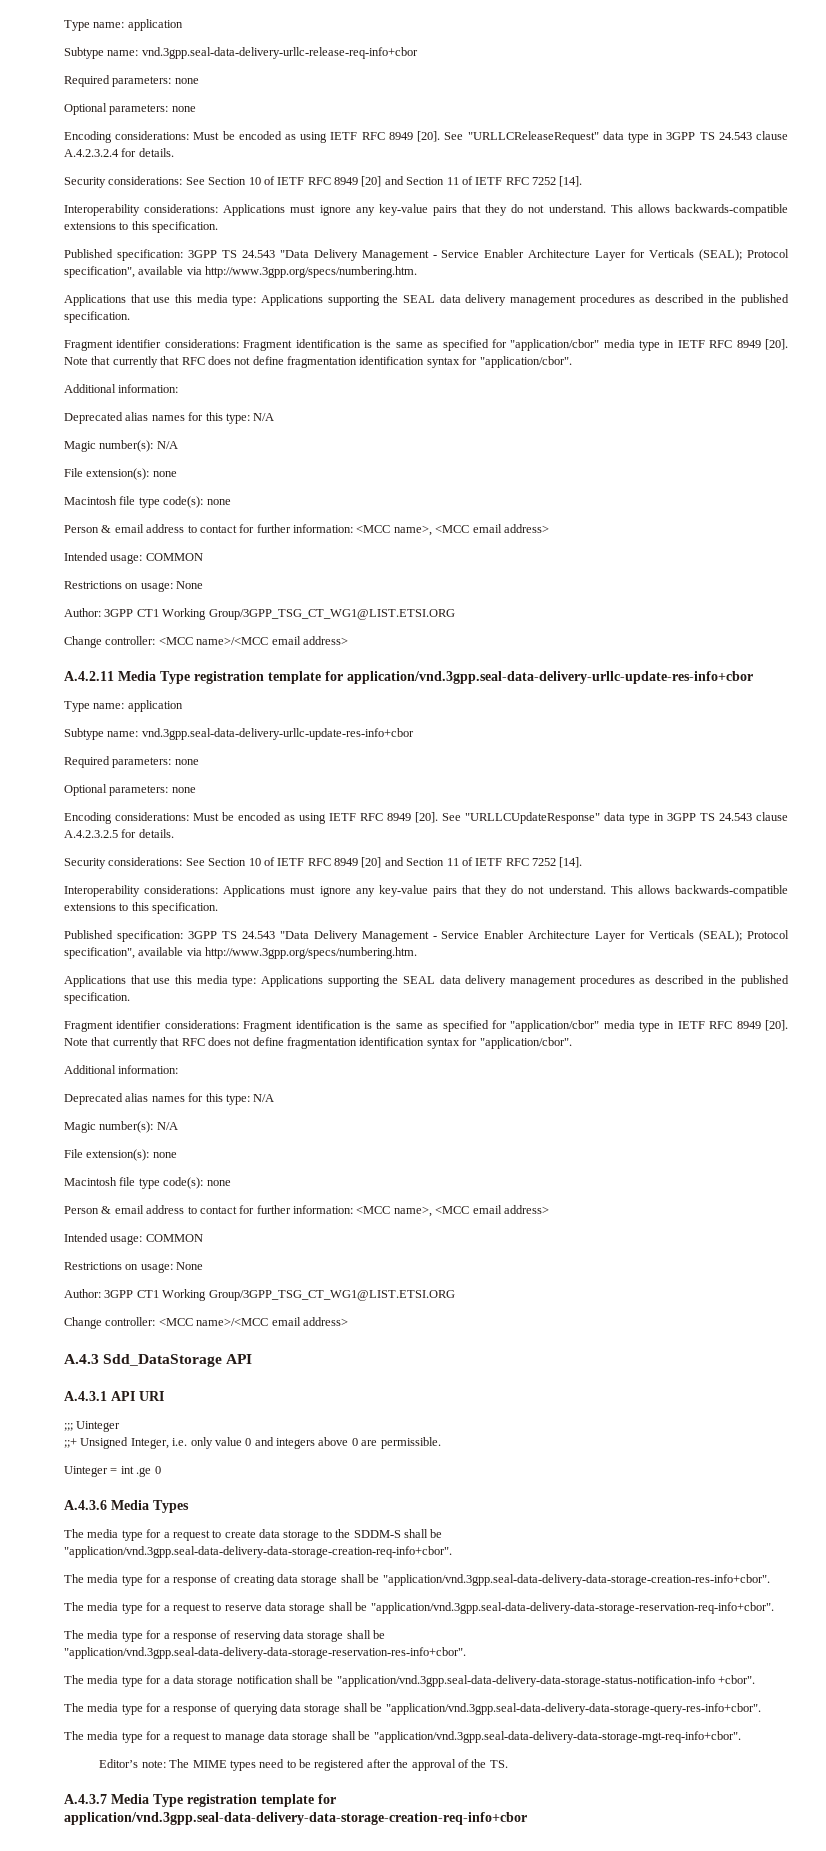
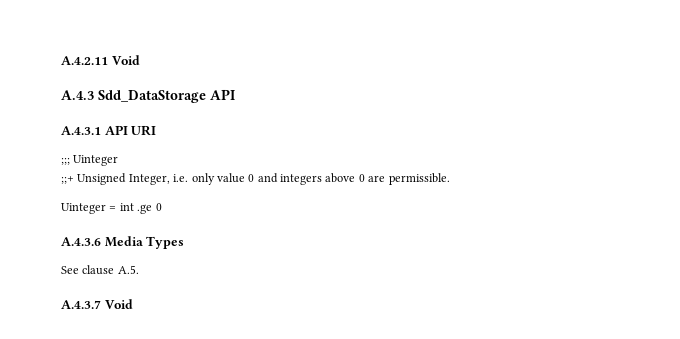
[64,19,183,31] [64,47,418,59] [64,75,199,87] [64,103,196,115] [64,131,789,143] [64,148,174,157] [64,176,583,188] [64,204,788,216] [64,221,219,233] [64,249,789,261] [64,266,418,278] [64,294,789,306] [64,311,130,323] [64,339,789,351] [64,356,572,368] [64,384,179,393] [64,412,275,424] [64,440,178,452] [64,468,177,480] [64,496,231,508] [64,524,549,536] [64,552,203,564] [64,581,204,592] [64,608,455,620] [64,636,348,648] [64,671,753,684] [64,700,183,712] [64,728,414,740] [64,756,199,768] [64,784,196,796] [64,812,788,824] [64,829,174,838] [64,857,583,869] [64,885,788,897] [64,902,219,914] [64,930,789,942] [64,947,418,959] [64,975,789,987] [64,992,130,1004] [64,1020,789,1032] [64,1037,572,1049] [64,1065,179,1074] [64,1093,275,1105] [64,1121,178,1133] [64,1149,177,1161] [64,1177,231,1189] [64,1205,549,1217] [64,1233,203,1245] [64,1262,204,1273] [64,1289,455,1301] [64,1317,348,1329] Type name: application // Subtype name: vnd.3gpp.seal-data-delivery-urllc-release-req-info+cbor // Required parameters: none // Optional parameters: none // Encoding considerations: Must be encoded as using IETF RFC 8949 [20]. See "URLLCReleaseRequest" data type in 3GPP TS 24.543 clause A.4.2.3.2.4 for details. // Security considerations: See Section 10 of IETF RFC 8949 [20] and Section 11 of IETF RFC 7252 [14]. // Interoperability considerations: Applications must ignore any key-value pairs that they do not understand. This allows backwards-compatible extensions to this specification. // Published specification: 3GPP TS 24.543 "Data Delivery Management - Service Enabler Architecture Layer for Verticals (SEAL); Protocol specification", available via http://www.3gpp.org/specs/numbering.htm. // Applications that use this media type: Applications supporting the SEAL data delivery management procedures as described in the published specification. // Fragment identifier considerations: Fragment identification is the same as specified for "application/cbor" media type in IETF RFC 8949 [20]. Note that currently that RFC does not define fragmentation identification syntax for "application/cbor". // Additional information: // Deprecated alias names for this type: N/A // Magic number(s): N/A // File extension(s): none // Macintosh file type code(s): none // Person & email address to contact for further information: <MCC name>, <MCC email address> // Intended usage: COMMON // Restrictions on usage: None // Author: 3GPP CT1 Working Group/3GPP_TSG_CT_WG1@LIST.ETSI.ORG // Change controller: <MCC name>/<MCC email address> // A.4.2.11 Media Type registration template for application/vnd.3gpp.seal-data-delivery-urllc-update-res-info+cbor // Type name: application // Subtype name: vnd.3gpp.seal-data-delivery-urllc-update-res-info+cbor // Required parameters: none // Optional parameters: none // Encoding considerations: Must be encoded as using IETF RFC 8949 [20]. See "URLLCUpdateResponse" data type in 3GPP TS 24.543 clause A.4.2.3.2.5 for details. // Security considerations: See Section 10 of IETF RFC 8949 [20] and Section 11 of IETF RFC 7252 [14]. // Interoperability considerations: Applications must ignore any key-value pairs that they do not understand. This allows backwards-compatible extensions to this specification. // Published specification: 3GPP TS 24.543 "Data Delivery Management - Service Enabler Architecture Layer for Verticals (SEAL); Protocol specification", available via http://www.3gpp.org/specs/numbering.htm. // Applications that use this media type: Applications supporting the SEAL data delivery management procedures as described in the published specification. // Fragment identifier considerations: Fragment identification is the same as specified for "application/cbor" media type in IETF RFC 8949 [20]. Note that currently that RFC does not define fragmentation identification syntax for "application/cbor". // Additional information: // Deprecated alias names for this type: N/A // Magic number(s): N/A // File extension(s): none // Macintosh file type code(s): none // Person & email address to contact for further information: <MCC name>, <MCC email address> // Intended usage: COMMON // Restrictions on usage: None // Author: 3GPP CT1 Working Group/3GPP_TSG_CT_WG1@LIST.ETSI.ORG // Change controller: <MCC name>/<MCC email address> -> [61,55,140,65] A.4.2.11 Void
[64,1529,443,1541] [64,1546,452,1558] [64,1574,770,1586] [64,1602,774,1614] [64,1630,386,1642] [64,1647,466,1659] [64,1675,756,1687] [64,1703,761,1715] [64,1731,741,1743] [99,1759,508,1771] [64,1794,336,1807] [64,1812,527,1825] The media type for a request to create data storage to the SDDM-S shall be "application/vnd.3gpp.seal-data-delivery-data-storage-creation-req-info+cbor". // The media type for a response of creating data storage shall be "application/vnd.3gpp.seal-data-delivery-data-storage-creation-res-info+cbor". // The media type for a request to reserve data storage shall be "application/vnd.3gpp.seal-data-delivery-data-storage-reservation-req-info+cbor". // The media type for a response of reserving data storage shall be "application/vnd.3gpp.seal-data-delivery-data-storage-reservation-res-info+cbor". // The media type for a data storage notification shall be "application/vnd.3gpp.seal-data-delivery-data-storage-status-notification-info +cbor". // The media type for a response of querying data storage shall be "application/vnd.3gpp.seal-data-delivery-data-storage-query-res-info+cbor". // The media type for a request to manage data storage shall be "application/vnd.3gpp.seal-data-delivery-data-storage-mgt-req-info+cbor". // Editor’s note: The MIME types need to be registered after the approval of the TS. // A.4.3.7 Media Type registration template for application/vnd.3gpp.seal-data-delivery-data-storage-creation-req-info+cbor -> [61,265,139,275] [61,299,133,309] See clause A.5. // A.4.3.7 Void

